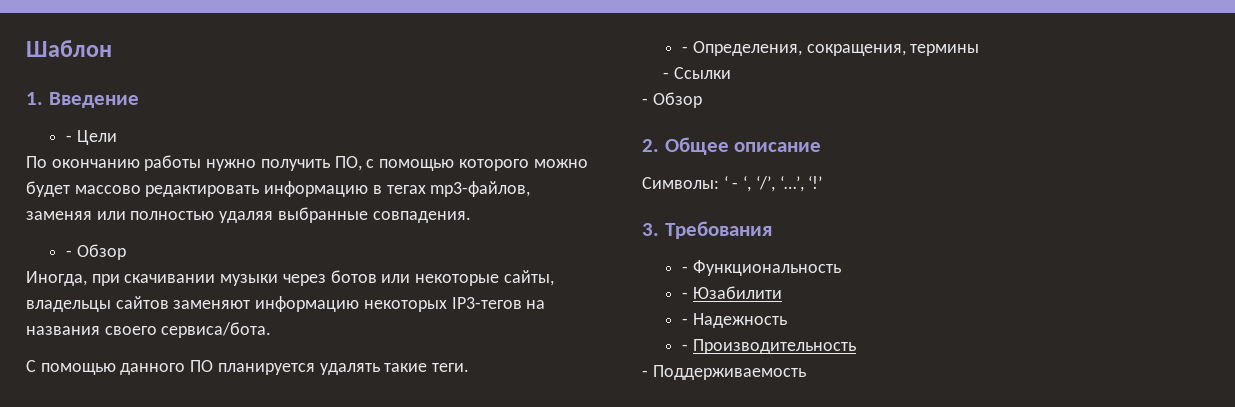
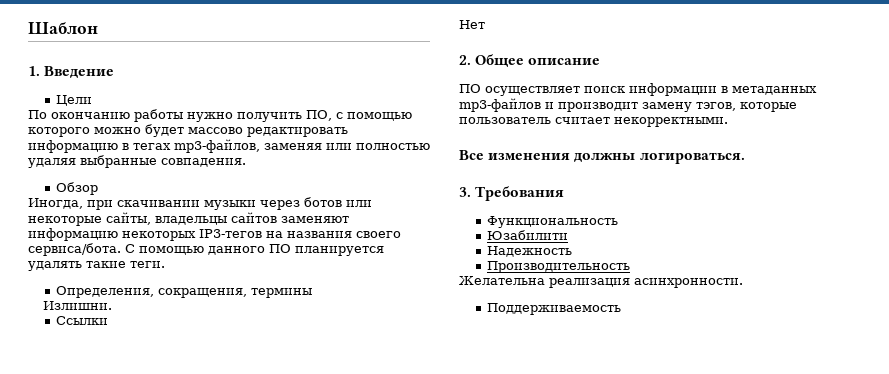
[66,135,73,142] - -> (115, 72) none
[66,250,73,257] - -> (246, 162) none
(272, 330) // -> (121, 249) none
[682,46,689,53] - -> (165, 264) none
[662,72,669,79] - -> [42,301,112,310] Излишни. //
[642,92,702,108] - Обзор -> [459,20,485,29] Нет
[642,176,823,192] Символы: ‘ - ‘, ‘/’, ‘…’, ‘!’ -> [459,83,817,96] [459,98,797,112] [459,117,728,127] [459,150,745,164] ПО осуществляет поиск информации в метаданных mp3-файлов и производит замену тэгов, которые пользователь считает некорректными. // Все изменения должны логироваться.
[682,266,689,273] - -> (565, 193) none
[682,292,689,299] - -> (619, 222) none
[682,318,689,325] - -> (569, 235) none
[682,344,689,351] - -> (573, 251) none
[642,370,648,377] - -> [459,276,743,288] Желательна реализация асинхронности. //

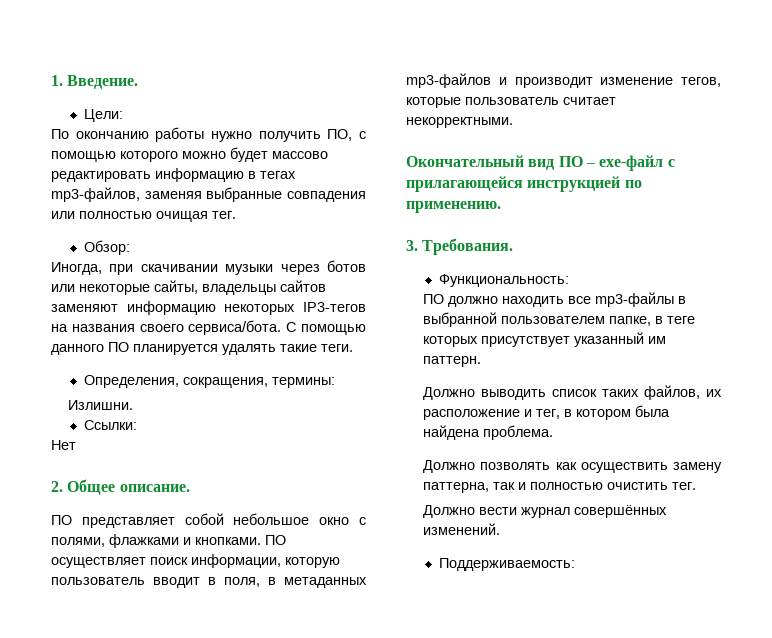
[28,22,98,34] [28,66,115,79] [56,95,93,106] Шаблон // 1. Введение // Цели -> [51,75,139,89] [83,109,123,122] 1. Введение. // Цели:
[326,143,430,150] [28,155,246,168] [56,182,99,195] или полностью удаляя выбранные совпадения. // Обзор -> [206,187,366,202] [51,211,236,222] [83,240,130,255] выбранные совпадения или полностью очищая тег. // Обзор:
[251,288,313,298] термины -> [271,377,335,388] термины:
[56,316,109,325] Ссылки -> [83,420,137,430] Ссылки:
[528,58,601,65] [459,83,717,96] описание // ПО осуществляет поиск информации -> [119,484,190,492] [51,513,366,528] [51,534,286,548] [51,554,340,568] [51,577,260,588] описание. // ПО представляет собой небольшое окно с полями, флажками и кнопками. ПО осуществляет поиск информации, которую пользователь вводит в поля,
[642,102,736,112] замену тэгов, -> [600,77,721,87] изменение тегов,
[459,150,745,164] [459,186,565,201] [487,216,619,228] [487,230,569,240] [487,246,573,257] [487,261,631,273] [459,276,743,288] [487,303,622,315] Все изменения должны логироваться. // 3. Требования // Функциональность // Юзабилити // Надежность // Производительность // Желательна реализация асинхронности. // Поддерживаемость -> [406,155,675,171] [406,176,642,192] [406,201,501,213] [406,238,514,255] [438,274,569,287] [423,292,687,307] [423,312,696,327] [423,332,667,347] [423,356,482,367] [423,385,722,400] [423,405,671,420] [423,425,554,440] [423,460,722,473] [423,482,697,493] [423,505,668,518] [423,523,501,535] [438,558,575,571] Окончательный вид ПО – exe-файл с прилагающейся инструкцией по применению. // 3. Требования. // Функциональность: // ПО должно находить все mp3-файлы в выбранной пользователем папке, в теге которых присутствует указанный им паттерн. // Должно выводить список таких файлов, их расположение и тег, в котором была найдена проблема. // Должно позволять как осуществить замену паттерна, так и полностью очистить тег. // Должно вести журнал совершённых изменений. // Поддерживаемость:

